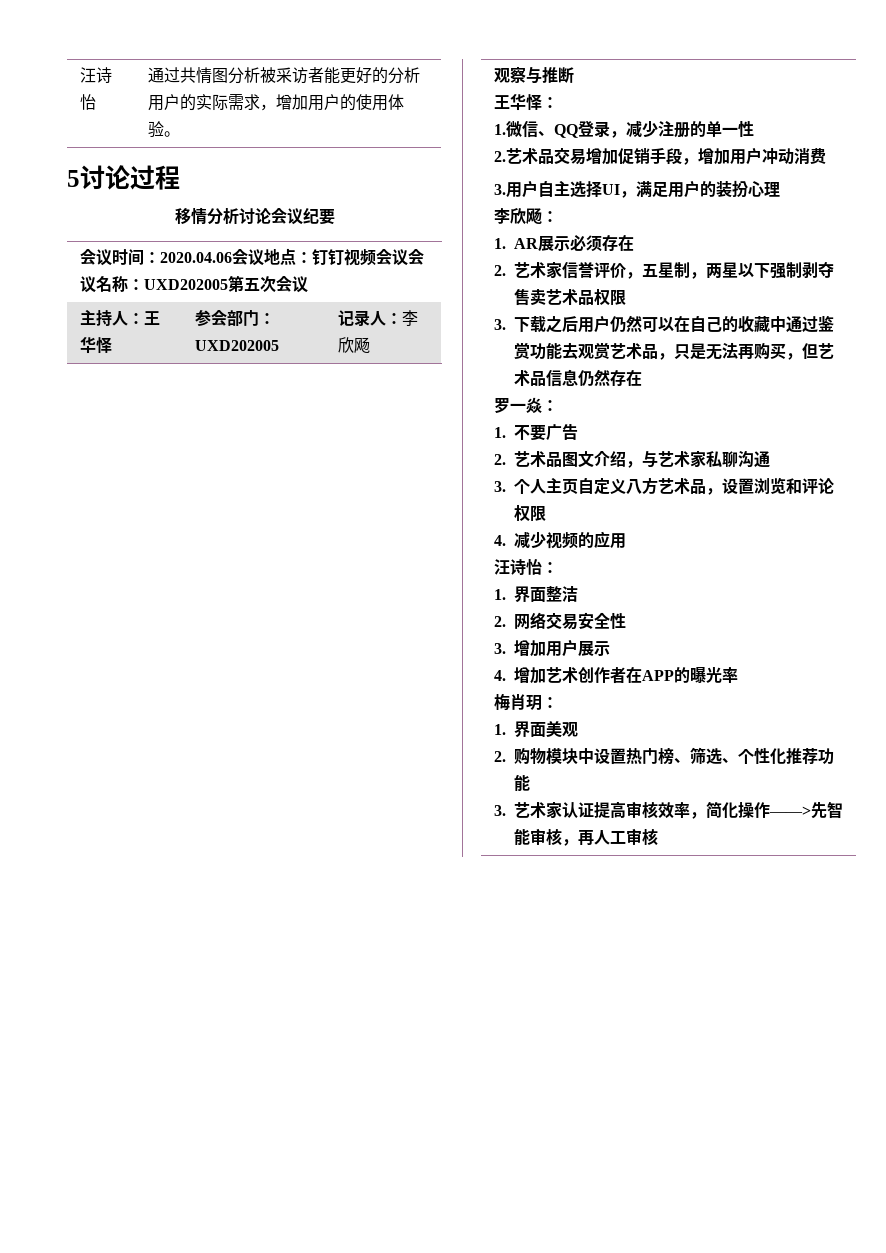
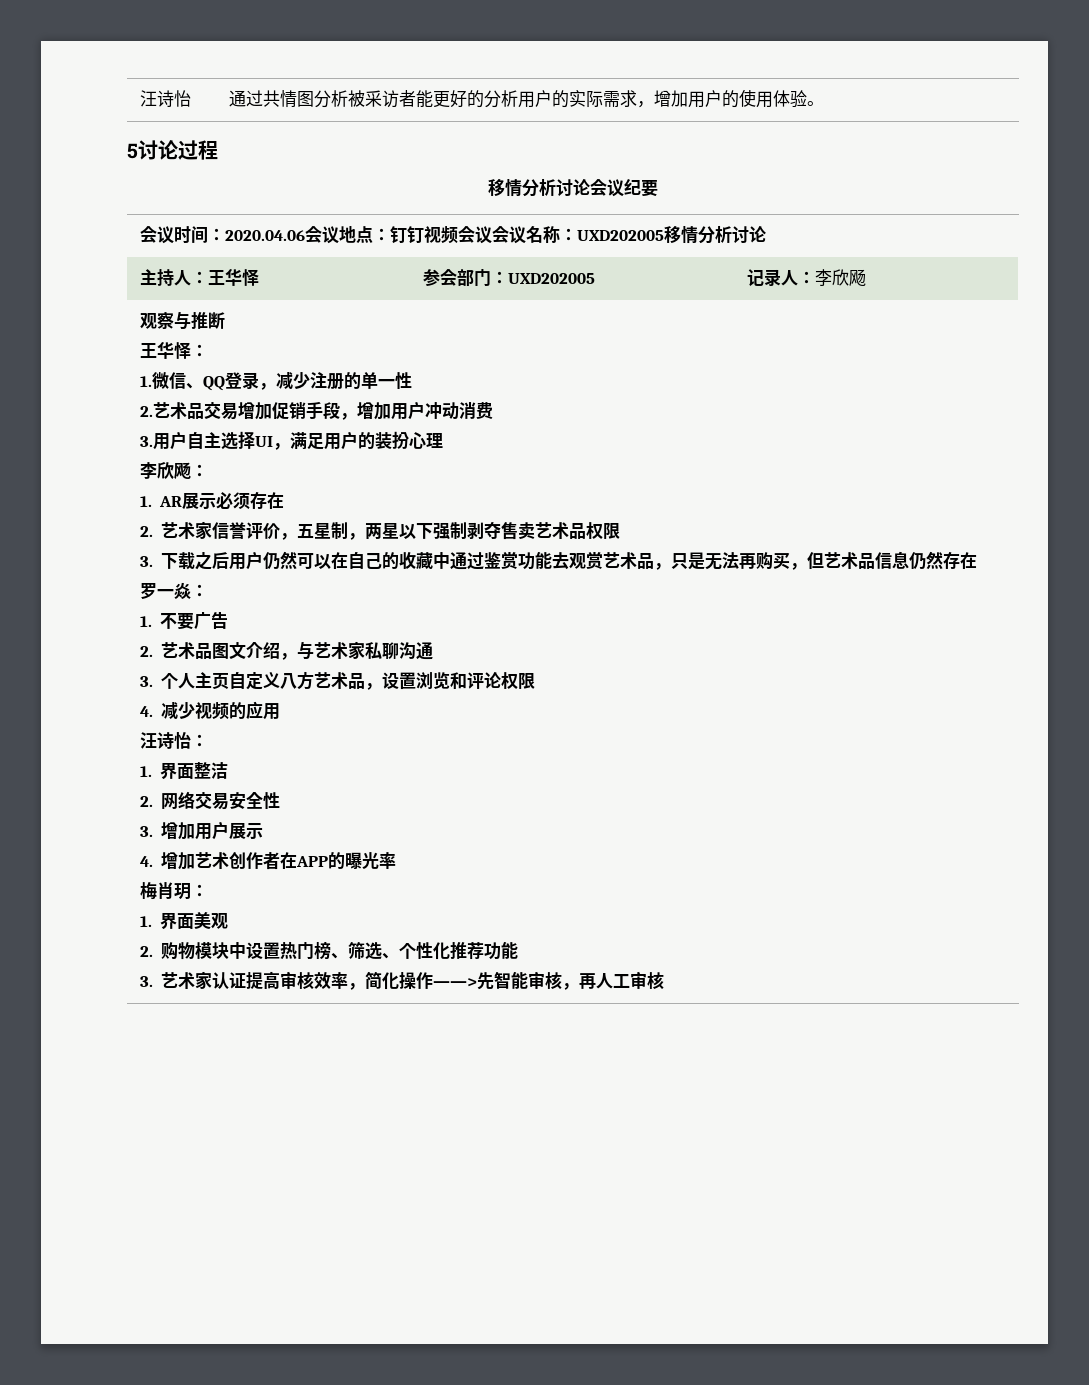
[227,275,308,293] 第五次会议 -> [663,225,766,244] 移情分析讨论

